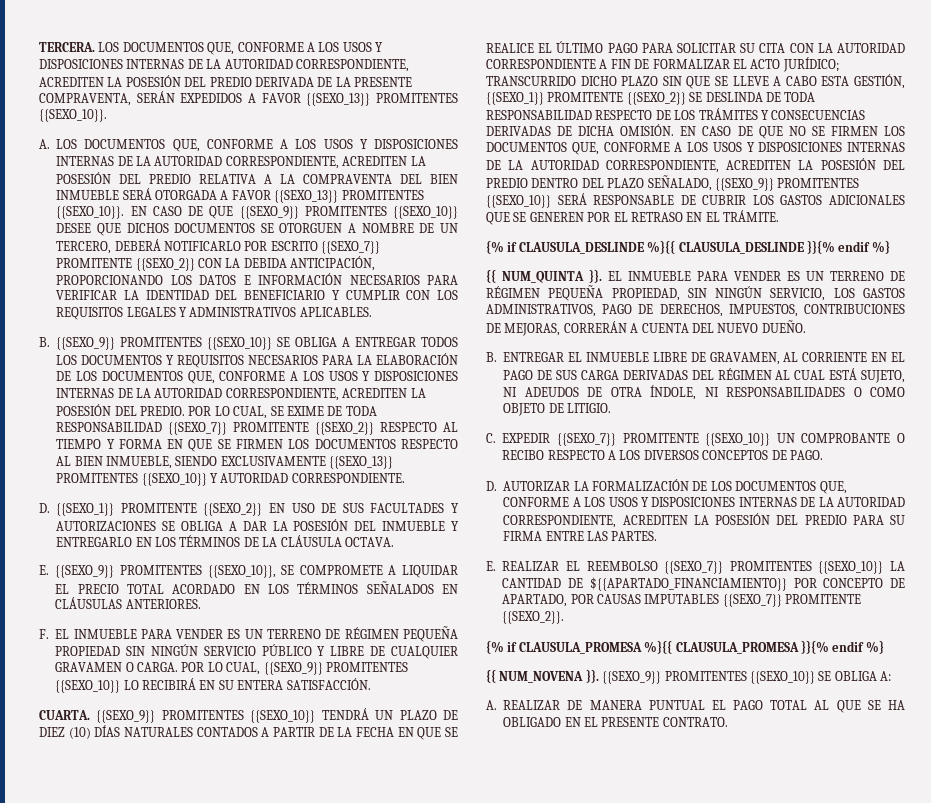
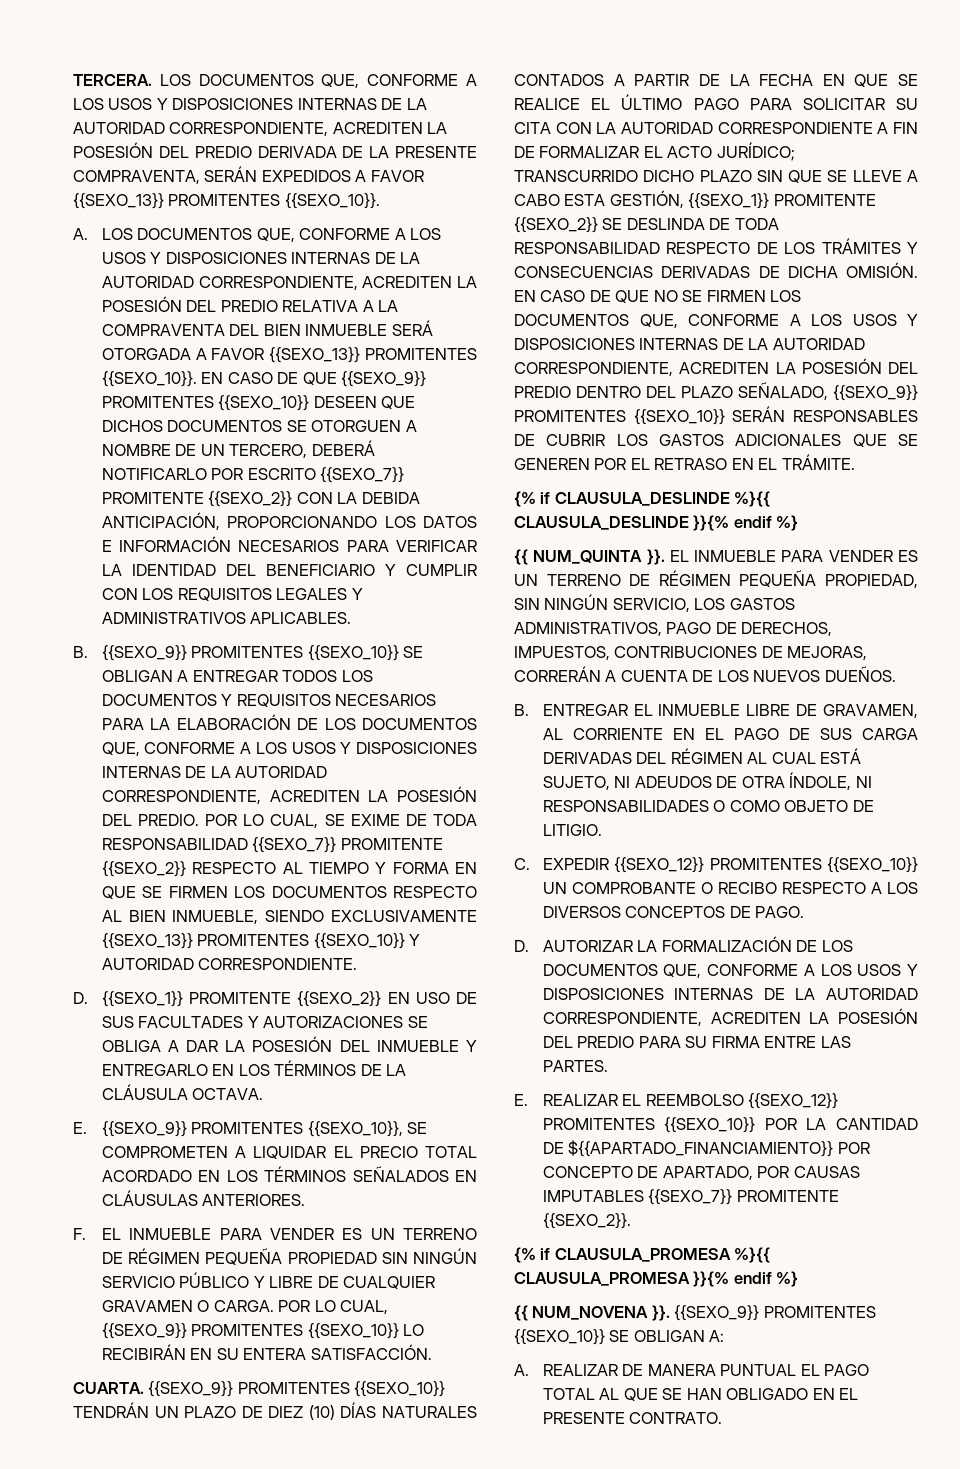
[56,223,92,233] DESEE -> [313,396,377,408] DESEEN
[295,337,338,347] OBLIGA -> [101,670,173,682] OBLIGAN
[299,565,383,575] COMPROMETE -> [101,1146,228,1158] COMPROMETEN
[142,678,196,690] RECIBIRÁ -> [101,1344,186,1360] RECIBIRÁN
[321,708,369,720] TENDRÁ -> [73,1402,149,1418] TENDRÁN
[557,193,675,205] SERÁ RESPONSABLE -> [732,406,918,422] SERÁN RESPONSABLES
[691,320,806,333] DEL NUEVO DUEÑO. -> [692,666,896,682] DE LOS NUEVOS DUEÑOS.
[556,433,699,446] {{SEXO_7}} PROMITENTE -> [614,857,822,873] {{SEXO_12}} PROMITENTES
[664,561,884,574] {{SEXO_7}} PROMITENTES {{SEXO_10}} -> [748,1093,839,1109] [542,1117,797,1133] {{SEXO_12}} PROMITENTES {{SEXO_10}} POR
[834,671,877,681] OBLIGA -> [633,1330,705,1342] OBLIGAN
[888,700,905,710] HA -> [686,1388,722,1400] HAN

